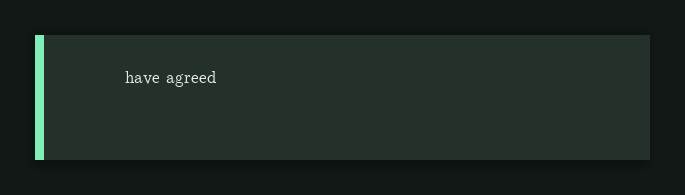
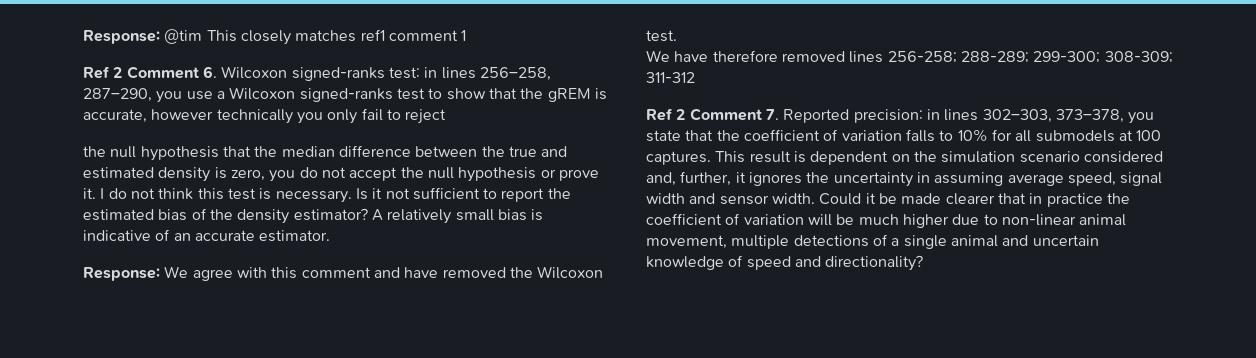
[125,71,216,87] have agreed -> [83,29,467,45] [83,66,551,81] [83,87,607,103] [83,108,447,124] [83,145,568,161] [83,167,599,182] [83,187,571,203] [83,208,544,224] [83,229,331,242] [83,266,604,281] [646,30,677,42] [646,50,1173,63] [646,72,695,83] [646,108,1155,124] [646,129,1162,142] [646,151,1163,165] [646,171,1163,187] [646,193,1130,207] [646,213,1127,228] [646,234,1099,249] [646,255,924,271] Response: @tim This closely matches ref1 comment 1 // Ref 2 Comment 6. Wilcoxon signed-ranks test: in lines 256–258, 287–290, you use a Wilcoxon signed-ranks test to show that the gREM is accurate, however technically you only fail to reject // the null hypothesis that the median difference between the true and estimated density is zero, you do not accept the null hypothesis or prove it. I do not think this test is necessary. Is it not sufficient to report the estimated bias of the density estimator? A relatively small bias is indicative of an accurate estimator. // Response: We agree with this comment and have removed the Wilcoxon test. // We have therefore removed lines 256-258; 288-289; 299-300; 308-309; 311-312 // Ref 2 Comment 7. Reported precision: in lines 302–303, 373–378, you state that the coefficient of variation falls to 10% for all submodels at 100 captures. This result is dependent on the simulation scenario considered and, further, it ignores the uncertainty in assuming average speed, signal width and sensor width. Could it be made clearer that in practice the coefficient of variation will be much higher due to non-linear animal movement, multiple detections of a single animal and uncertain knowledge of speed and directionality?

